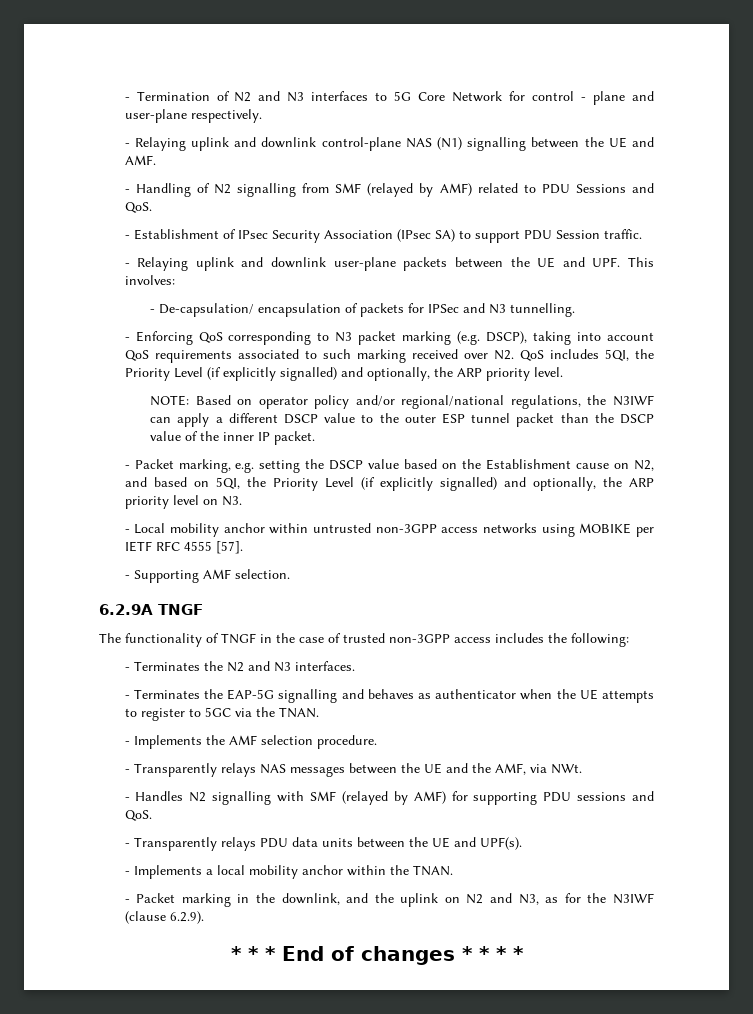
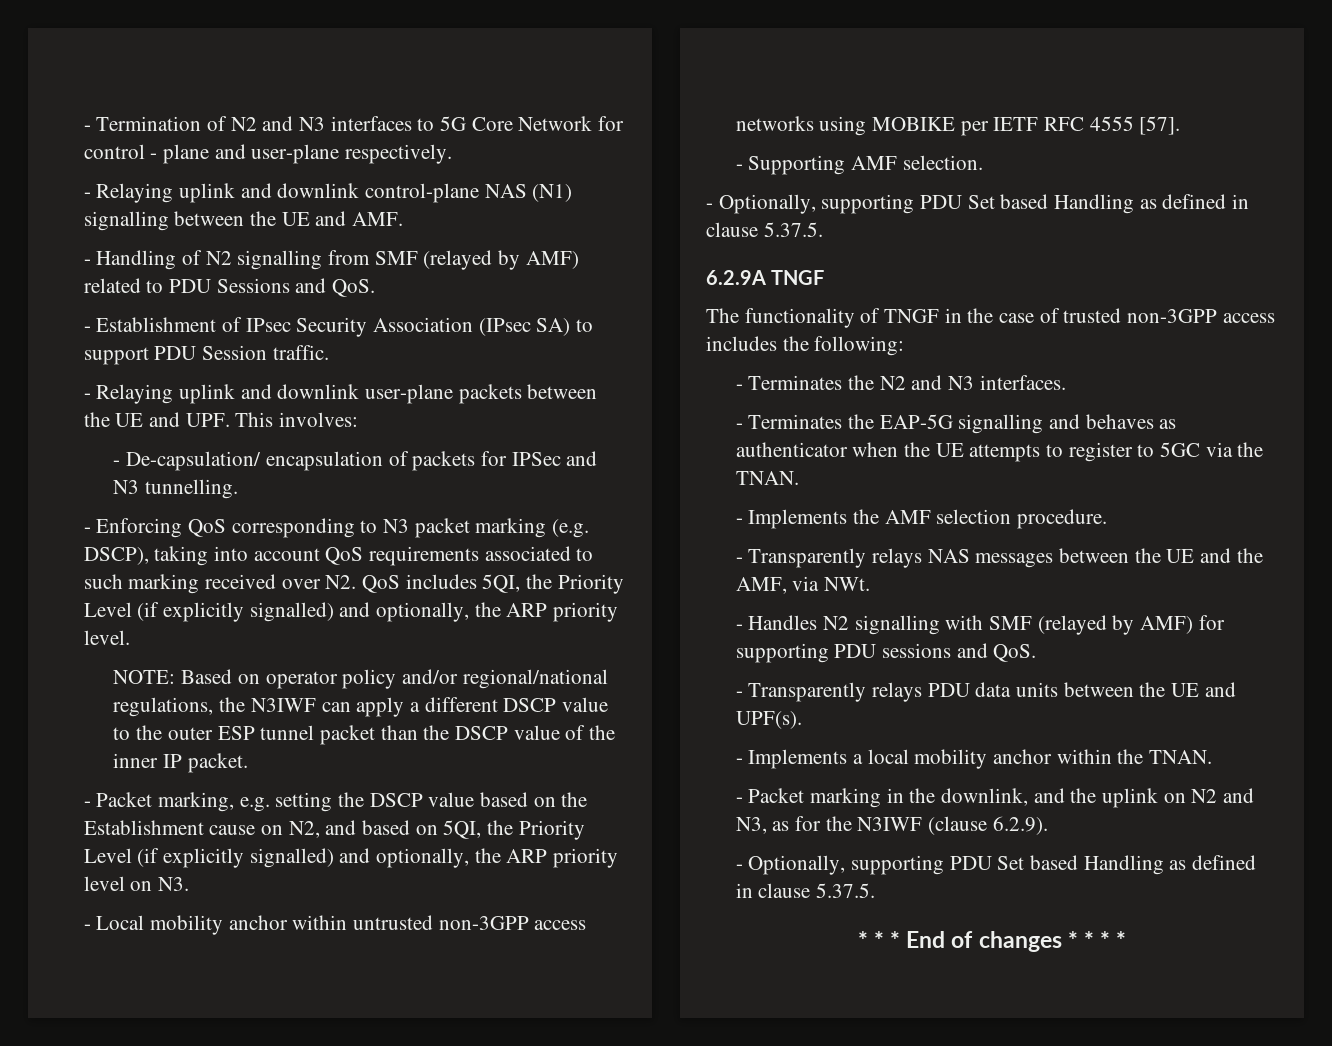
(290, 574) none -> [706,194,1250,214] [706,222,823,237] // - Optionally, supporting PDU Set based Handling as defined in clause 5.37.5.
(204, 917) none -> [735,855,1257,875] [735,883,876,898] // - Optionally, supporting PDU Set based Handling as defined in clause 5.37.5.

